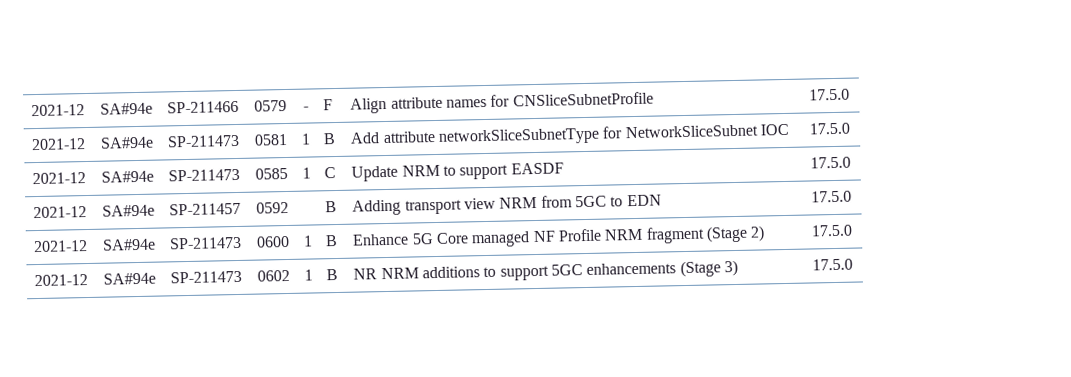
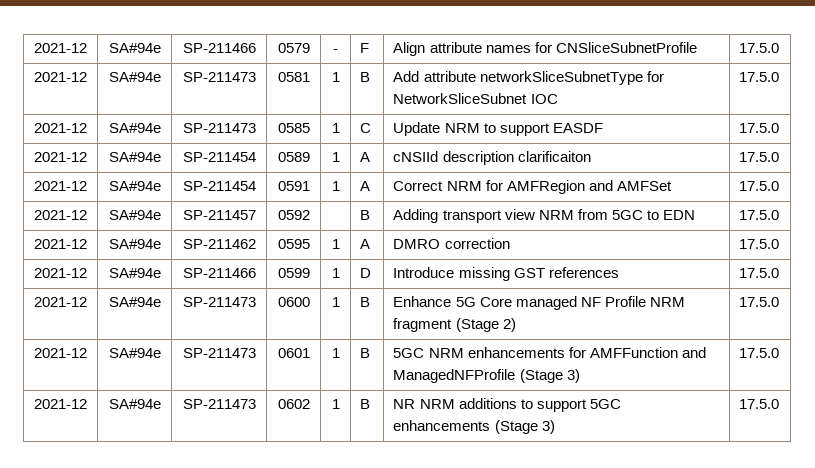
(852, 162) none -> [34,152,87,162] [108,152,161,162] [182,152,256,162] [277,152,310,162] [331,152,340,162] [360,152,371,162] [393,151,591,165] [739,152,780,162] [34,181,87,191] [108,181,161,191] [182,181,256,191] [277,181,310,191] [331,181,340,191] [360,181,371,191] [393,180,672,194] [739,181,780,191] // 2021-12 | SA#94e | SP-211454 | 0589 | 1 | A | cNSIId description clarificaiton | 17.5.0 // 2021-12 | SA#94e | SP-211454 | 0591 | 1 | A | Correct NRM for AMFRegion and AMFSet | 17.5.0
(853, 196) none -> [34,239,87,249] [108,239,161,249] [182,239,256,249] [277,239,310,249] [331,239,340,249] [360,239,371,249] [393,238,510,249] [739,239,780,249] [34,268,87,278] [108,268,161,278] [182,268,256,278] [277,268,310,278] [331,268,340,278] [360,268,372,278] [393,267,619,281] [739,268,780,278] // 2021-12 | SA#94e | SP-211462 | 0595 | 1 | A | DMRO correction | 17.5.0 // 2021-12 | SA#94e | SP-211466 | 0599 | 1 | D | Introduce missing GST references | 17.5.0
(854, 230) none -> [34,348,87,358] [108,348,161,358] [182,348,256,358] [277,348,310,358] [331,348,340,358] [360,348,371,358] [393,347,706,358] [393,369,580,383] [739,348,780,358] // 2021-12 | SA#94e | SP-211473 | 0601 | 1 | B | 5GC NRM enhancements for AMFFunction and ManagedNFProfile (Stage 3) | 17.5.0

